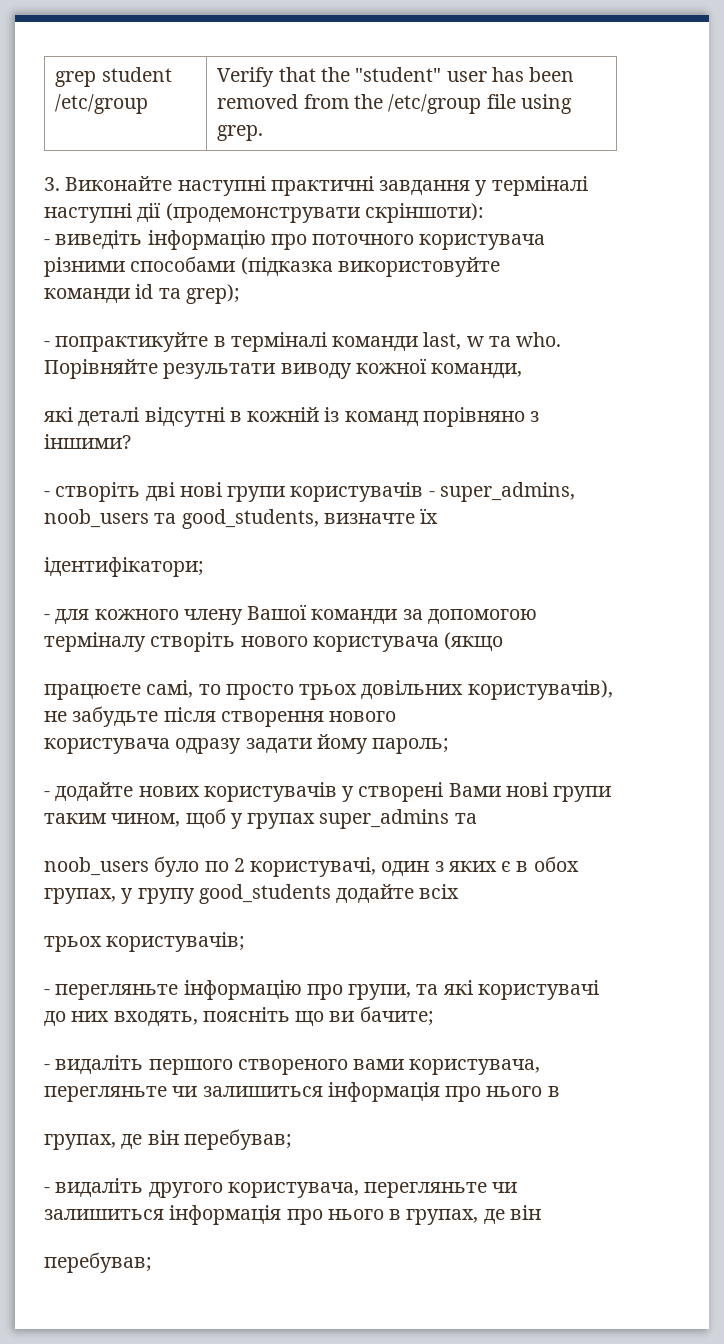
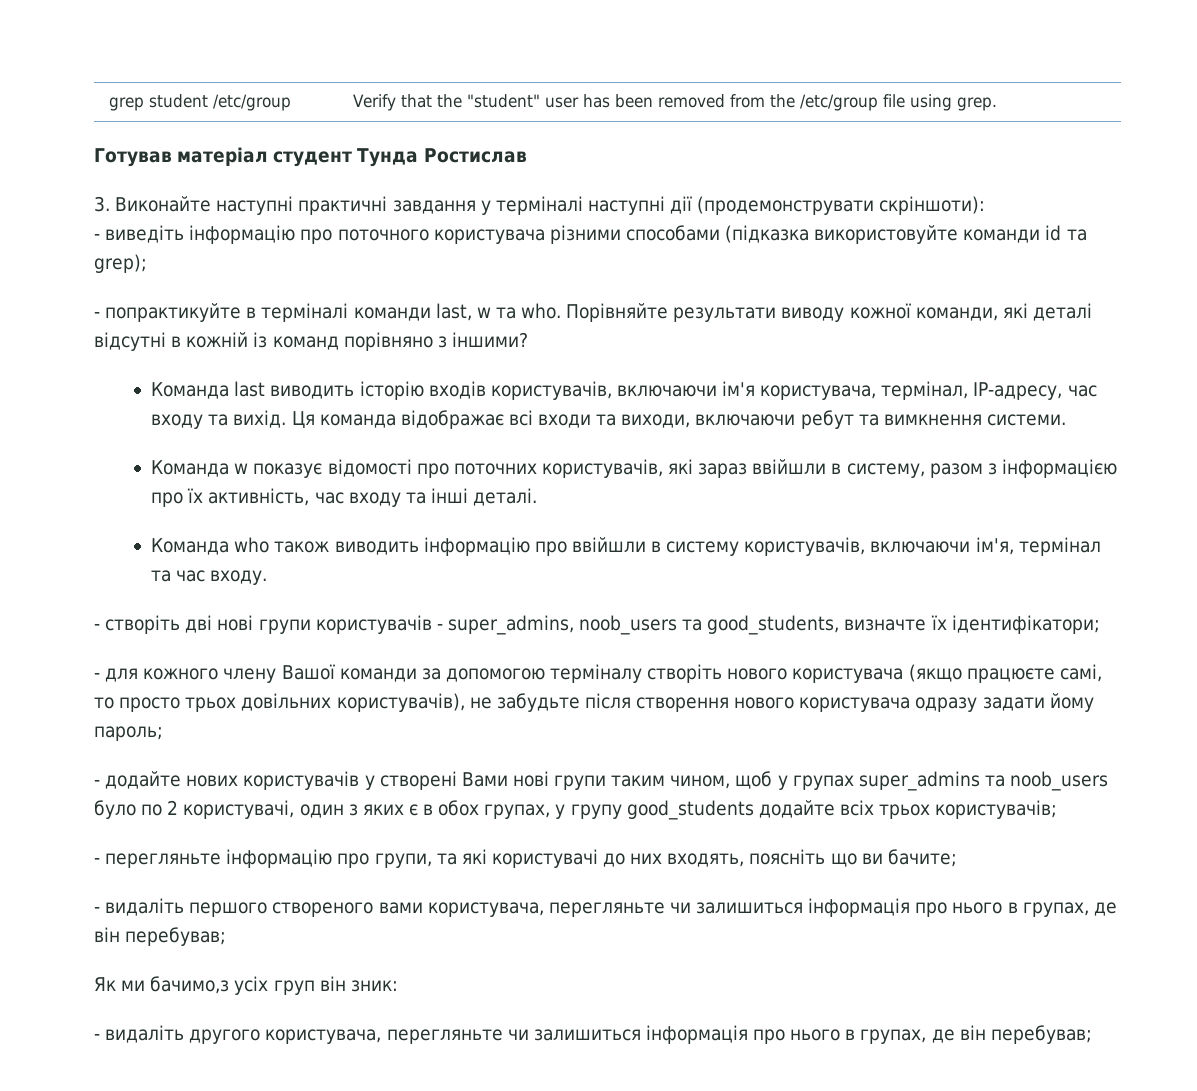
(264, 133) none -> [94,147,527,167] // Готував матеріал студент Тунда Ростислав
(500, 267) // -> (959, 234) none
(523, 370) // -> (998, 314) none
(131, 441) none -> [151,381,1097,400] [151,410,1066,429] [151,459,1117,478] [151,488,538,507] [151,537,1101,556] [151,570,268,585] // Команда last виводить історію входів користувачів, включаючи ім'я користувача, термінал, IP-адресу, час входу та вихід. Ця команда відображає всі входи та виходи, включаючи ребут та вимкнення системи. // Команда w показує відомості про поточних користувачів, які зараз ввійшли в систему, разом з інформацією про їх активність, час входу та інші деталі. // Команда who також виводить інформацію про ввійшли в систему користувачів, включаючи ім'я, термінал та час входу.
(439, 516) // -> (947, 622) none
(504, 641) // -> (962, 673) none
(397, 716) // -> (795, 703) none
(477, 818) // -> (1005, 781) none
(460, 891) // -> (874, 808) none
[44,1129,292,1150] // групах, де він перебував; -> [1022,902,1117,917] [94,927,227,946] [94,976,398,995] групах, де він перебував; // Як ми бачимо,з усіх груп він зник:
(541, 1212) // -> (986, 1032) none

